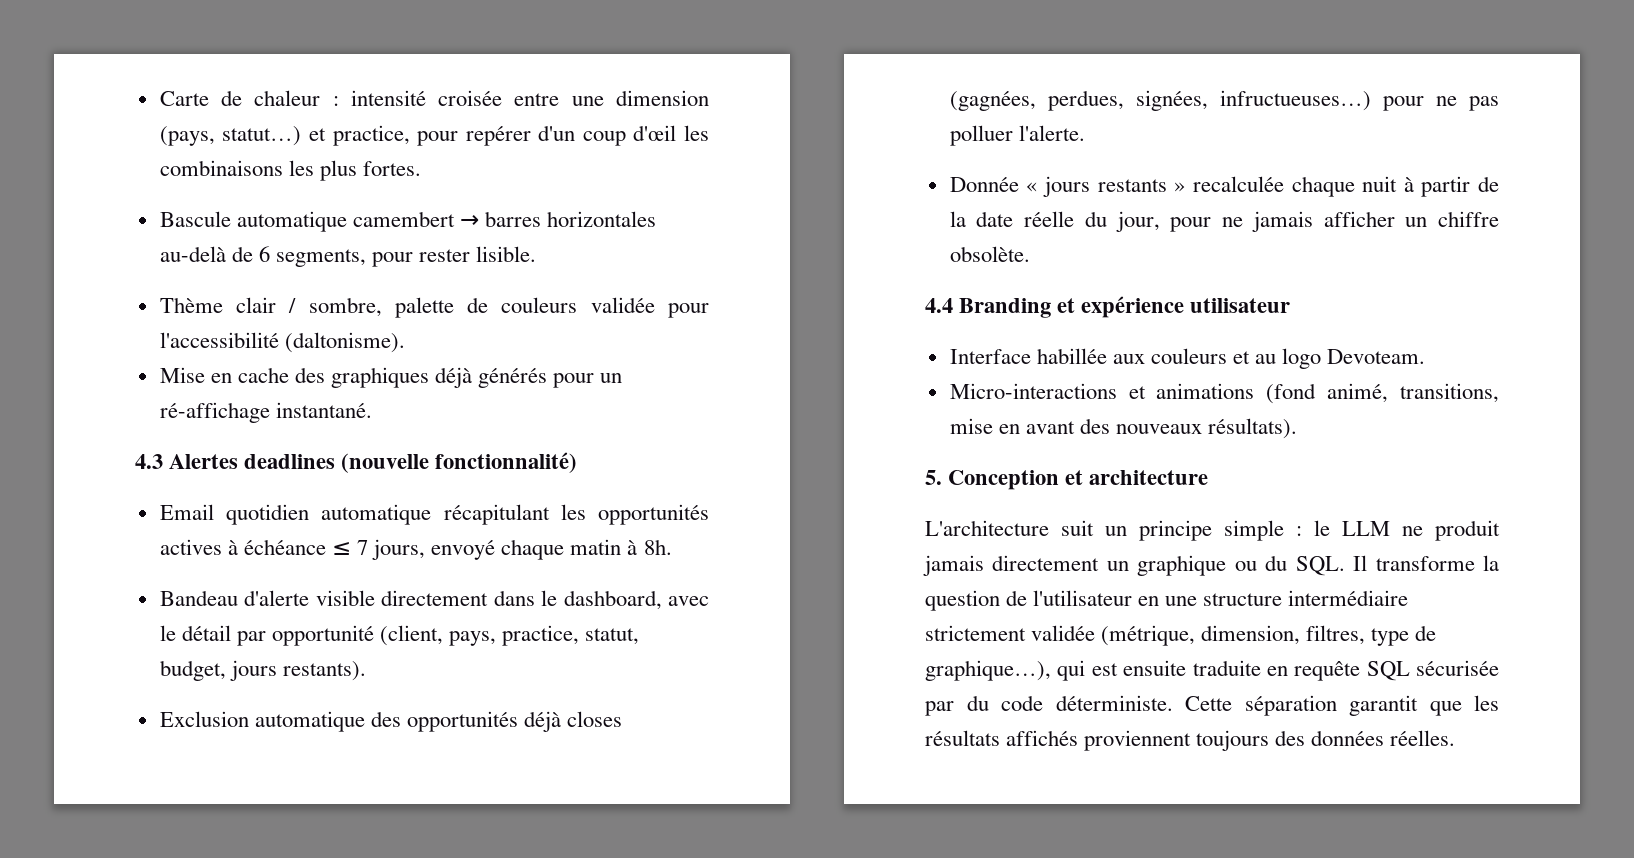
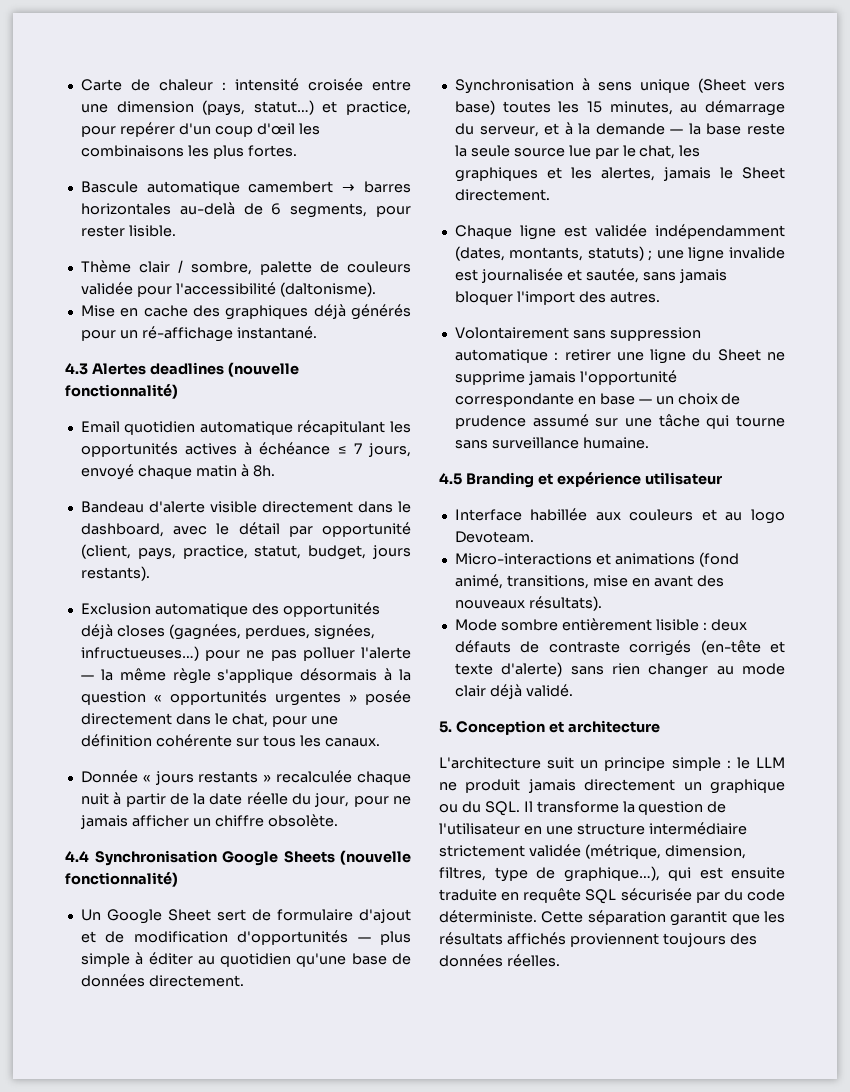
[1018,125,1085,141] l'alerte. -> [361,647,411,659] [80,668,411,684] [80,690,411,706] [80,713,338,727] [80,734,380,747] l'alerte — la même règle s'applique désormais à la question « opportunités urgentes » posée directement dans le chat, pour une définition cohérente sur tous les canaux.
(953, 305) none -> [94,850,411,866] [65,872,178,887] [80,909,411,924] [80,930,412,945] [80,952,411,967] [80,974,244,987] [454,78,785,94] [454,100,785,116] [454,122,785,137] [454,145,701,159] [454,167,785,182] [454,189,550,201] [454,224,785,240] [454,246,785,262] [454,268,727,283] [454,291,660,305] [454,327,701,341] [454,349,785,364] [454,370,677,385] [454,393,741,407] [454,414,785,429] [454,437,649,449] [439,473,462,485] Synchronisation Google Sheets (nouvelle fonctionnalité) // Un Google Sheet sert de formulaire d'ajout et de modification d'opportunités — plus simple à éditer au quotidien qu'une base de données directement. // Synchronisation à sens unique (Sheet vers base) toutes les 15 minutes, au démarrage du serveur, et à la demande — la base reste la seule source lue par le chat, les graphiques et les alertes, jamais le Sheet directement. // Chaque ligne est validée indépendamment (dates, montants, statuts) ; une ligne invalide est journalisée et sautée, sans jamais bloquer l'import des autres. // Volontairement sans suppression automatique : retirer une ligne du Sheet ne supprime jamais l'opportunité correspondante en base — un choix de prudence assumé sur une tâche qui tourne sans surveillance humaine. // 4.5
(1298, 428) none -> [454,618,747,631] [454,640,785,656] [454,662,785,678] [454,684,573,699] // Mode sombre entièrement lisible : deux défauts de contraste corrigés (en-tête et texte d'alerte) sans rien changer au mode clair déjà validé.

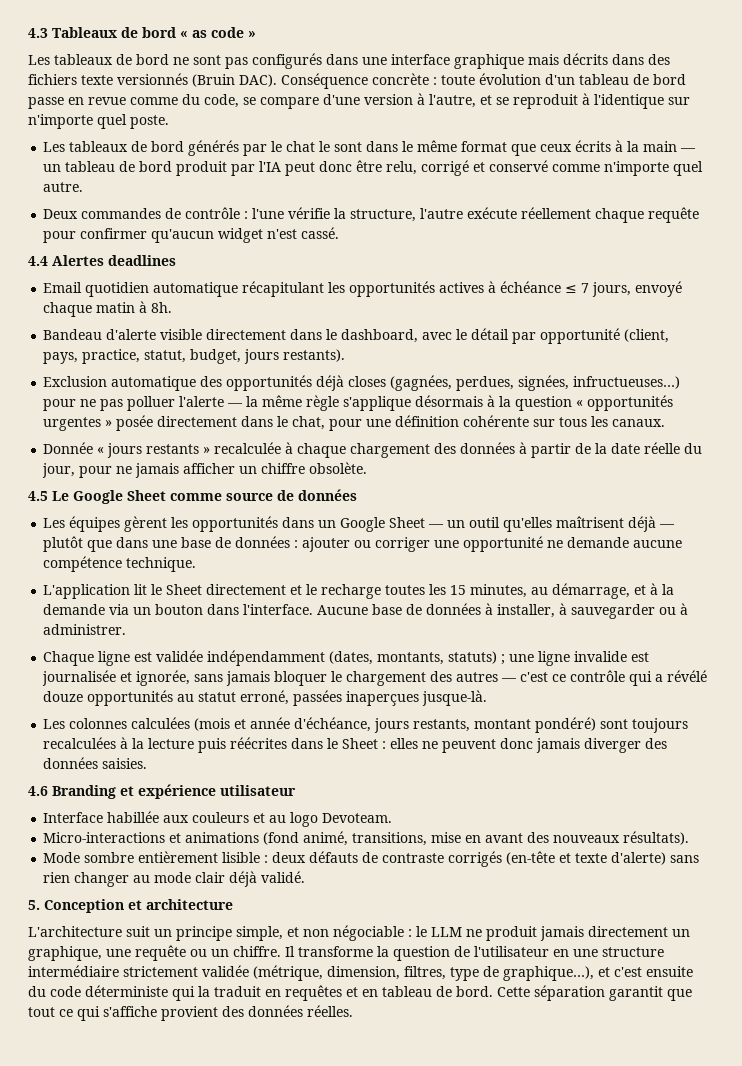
[80,78,411,91] [80,100,412,116] [80,122,320,137] [80,145,297,159] [80,181,411,195] [80,202,411,218] [80,225,176,237] [80,260,411,275] [80,282,376,297] [80,304,411,320] [80,326,317,342] [65,363,88,375] Carte de chaleur : intensité croisée entre une dimension (pays, statut…) et practice, pour repérer d'un coup d'œil les combinaisons les plus fortes. // Bascule automatique camembert → barres horizontales au-delà de 6 segments, pour rester lisible. // Thème clair / sombre, palette de couleurs validée pour l'accessibilité (daltonisme). // Mise en cache des graphiques déjà générés pour un ré-affichage instantané. // 4.3 -> [28,27,256,38] [28,53,670,69] [28,73,686,89] [28,93,690,109] [28,114,169,129] [43,140,697,156] [43,160,704,176] [43,182,84,192] [43,207,700,223] [43,227,340,243] [28,256,48,266] 4.3 Tableaux de bord « as code » // Les tableaux de bord ne sont pas configurés dans une interface graphique mais décrits dans des fichiers texte versionnés (Bruin DAC). Conséquence concrète : toute évolution d'un tableau de bord passe en revue comme du code, se compare d'une version à l'autre, et se reproduit à l'identique sur n'importe quel poste. // Les tableaux de bord générés par le chat le sont dans le même format que ceux écrits à la main — un tableau de bord produit par l'IA peut donc être relu, corrigé et conservé comme n'importe quel autre. // Deux commandes de contrôle : l'une vérifie la structure, l'autre exécute réellement chaque requête pour confirmer qu'aucun widget n'est cassé. // 4.4
[227,362,299,377] [65,384,178,399] (nouvelle fonctionnalité) -> (176, 260) none
[356,771,411,785] [80,793,109,805] chaque nuit -> [285,442,516,458] à chaque chargement des données
[65,850,411,866] [65,872,178,887] [80,909,411,924] [80,930,412,945] [80,952,411,967] [80,974,244,987] [454,78,785,94] [454,100,495,115] 4.4 Synchronisation Google Sheets (nouvelle fonctionnalité) // Un Google Sheet sert de formulaire d'ajout et de modification d'opportunités — plus simple à éditer au quotidien qu'une base de données directement. // Synchronisation à sens unique (Sheet vers base) -> [28,489,357,504] [43,516,676,532] [43,536,683,552] [43,556,197,572] [43,584,382,599] 4.5 Le Google Sheet comme source de données // Les équipes gèrent les opportunités dans un Google Sheet — un outil qu'elles maîtrisent déjà — plutôt que dans une base de données : ajouter ou corriger une opportunité ne demande aucune compétence technique. // L'application lit le Sheet directement et le recharge
[705,100,785,116] [454,123,539,137] démarrage du serveur, -> [552,583,631,599] démarrage,
[670,123,785,135] [454,145,701,159] [454,167,785,182] [454,189,550,201] — la base reste la seule source lue par le chat, les graphiques et les alertes, jamais le Sheet directement. -> [109,603,689,619] [43,624,127,635] via un bouton dans l'interface. Aucune base de données à installer, à sauvegarder ou à administrer.
[585,268,639,283] sautée, -> [136,670,191,686] ignorée,
[516,291,660,305] [454,327,701,341] [454,349,785,364] [454,370,677,385] [454,393,741,407] [454,414,785,429] [454,437,649,449] [439,473,462,485] l'import des autres. // Volontairement sans suppression automatique : retirer une ligne du Sheet ne supprime jamais l'opportunité correspondante en base — un choix de prudence assumé sur une tâche qui tourne sans surveillance humaine. // 4.5 -> [331,670,708,686] [43,690,488,706] [43,717,689,733] [43,737,668,753] [43,757,148,769] [28,786,48,796] le chargement des autres — c'est ce contrôle qui a révélé douze opportunités au statut erroné, passées inaperçues jusque-là. // Les colonnes calculées (mois et année d'échéance, jours restants, montant pondéré) sont toujours recalculées à la lecture puis réécrites dans le Sheet : elles ne peuvent donc jamais diverger des données saisies. // 4.6
[671,757,721,771] simple -> [236,925,404,941] simple, et non négociable
[710,779,785,794] [439,801,520,816] graphique ou du SQL. -> [28,945,281,961] graphique, une requête ou un chiffre.
[668,867,785,881] [439,888,785,904] [439,910,785,926] [439,932,726,947] qui est ensuite traduite en requête SQL sécurisée par du code déterministe. Cette séparation garantit que les résultats affichés proviennent toujours -> [598,966,693,977] [28,985,692,1001] [28,1006,218,1021] et c'est ensuite du code déterministe qui la traduit en requêtes et en tableau de bord. Cette séparation garantit que tout ce qui s'affiche provient

